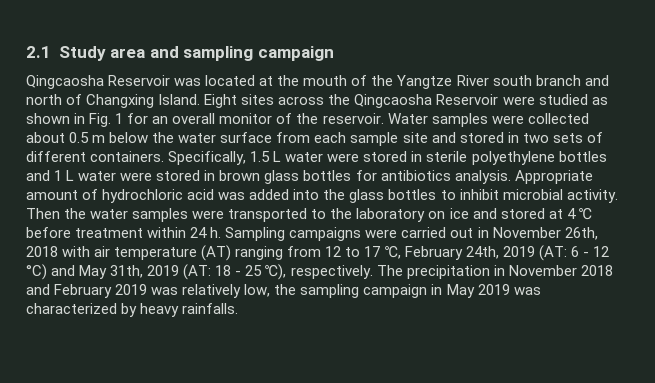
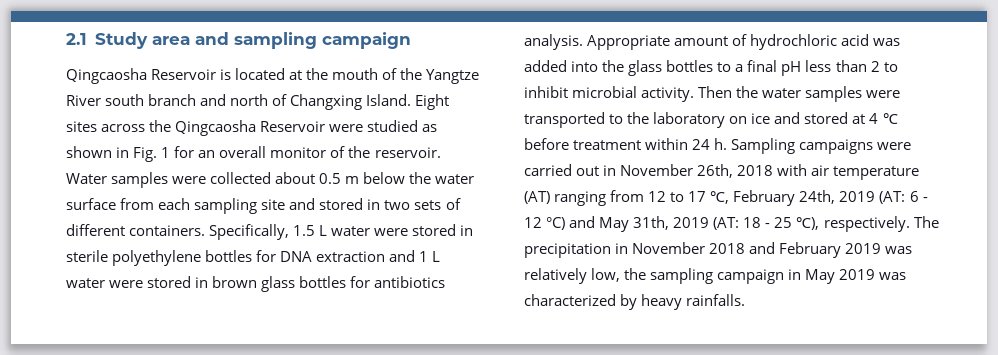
[174,78,202,86] was -> [220,69,232,80] is
[350,132,399,146] sample -> [194,198,258,214] sampling
(607, 156) none -> [256,250,386,262] for DNA extraction
(456, 195) none -> [735,60,898,76] a final pH less than 2 to

